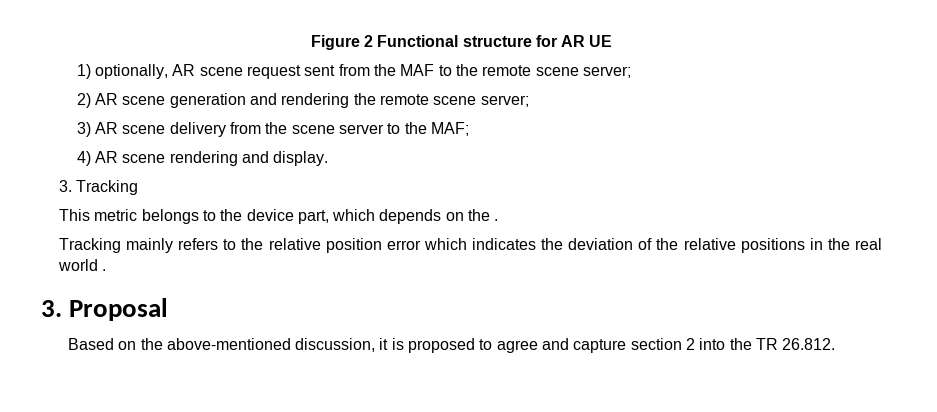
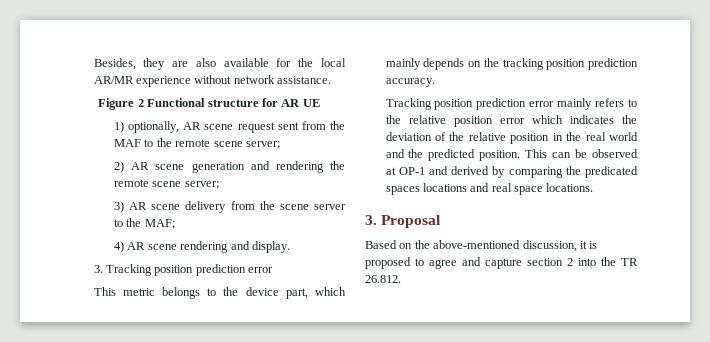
(310, 42) none -> [93,58,347,70] [93,75,332,87] Besides, they are also available for the local AR/MR experience without network assistance. //
(139, 187) none -> [154,264,274,276] position prediction error
(376, 215) none -> [385,58,421,70] mainly
[494,219,499,221] [58,238,121,253] . // Tracking -> [502,58,638,70] [385,78,435,87] [385,98,555,110] tracking position prediction accuracy. // Tracking position prediction error
[740,238,805,253] positions -> [510,133,550,144] position
[102,269,107,271] . -> [385,149,638,161] [385,166,638,178] [385,183,594,195] and the predicted position. This can be observed at OP-1 and derived by comparing the predicated spaces locations and real space locations.

